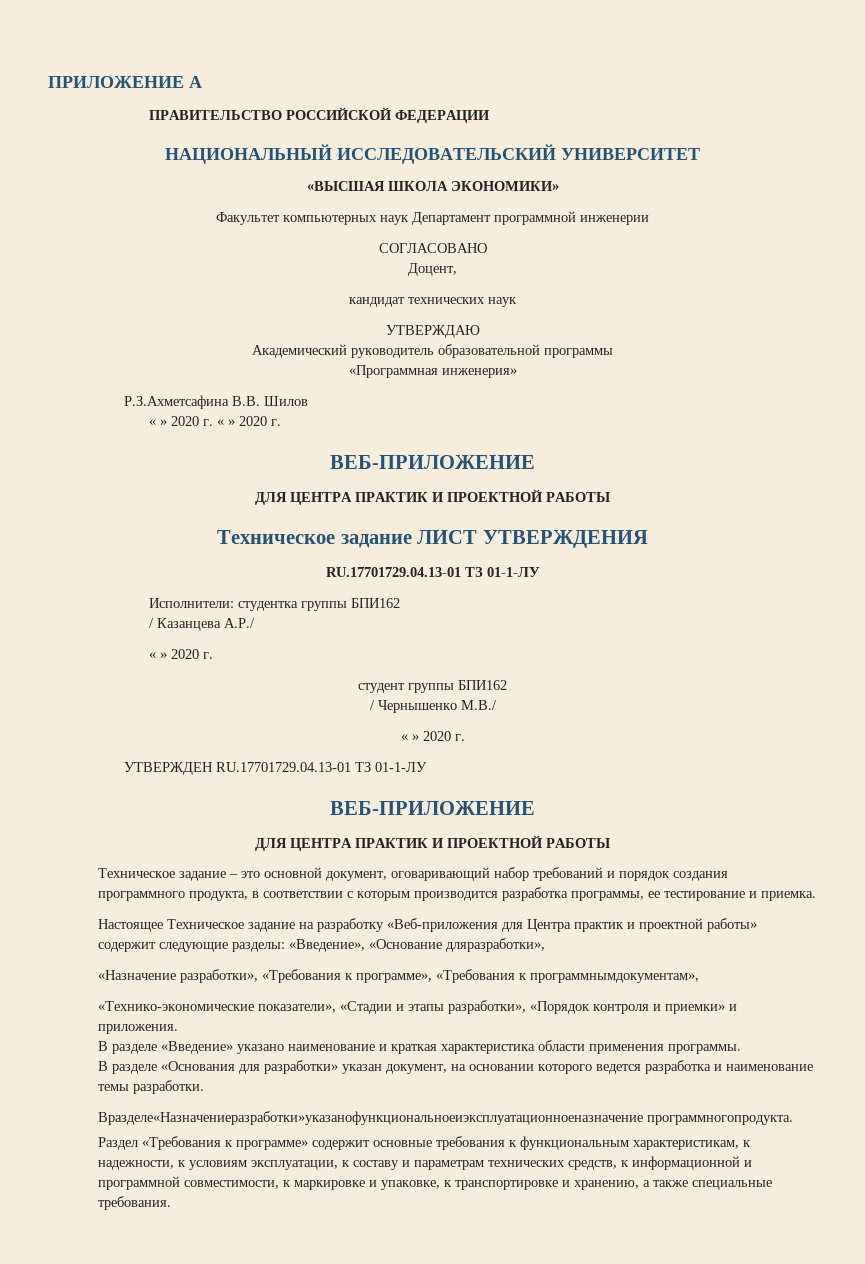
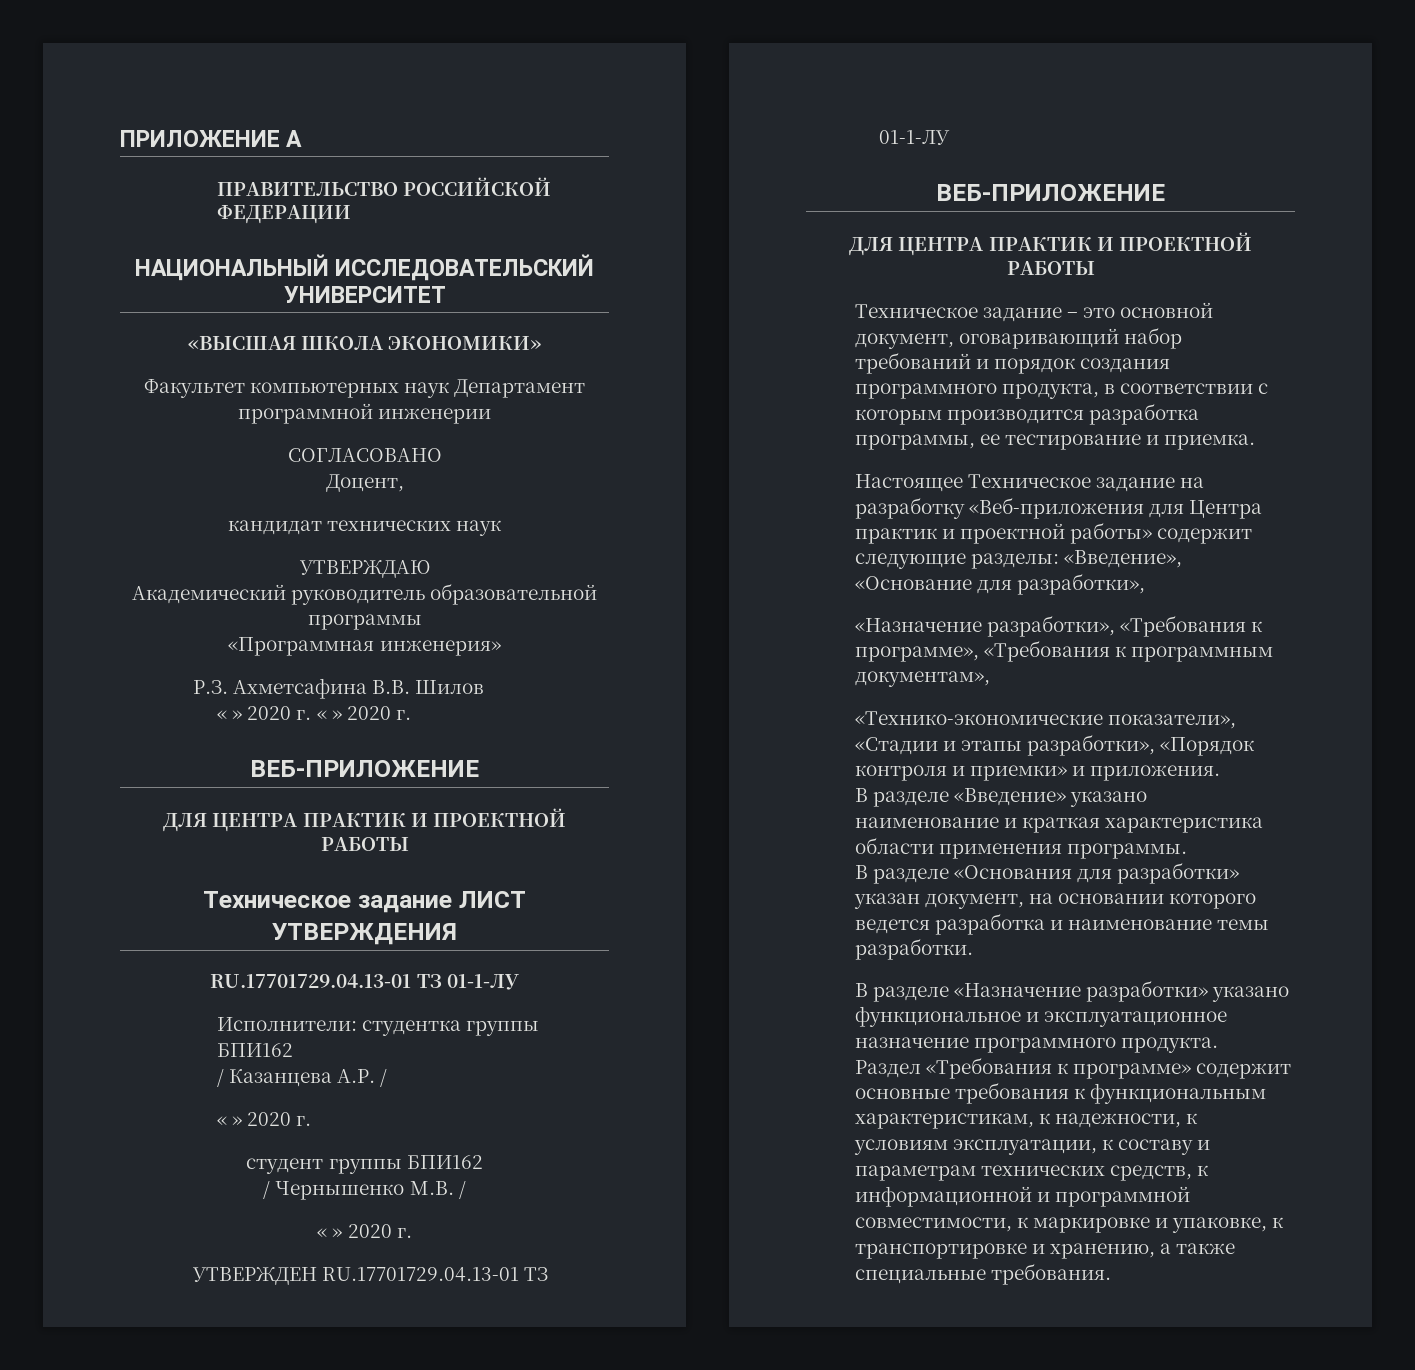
[123,395,229,409] Р.З.Ахметсафина -> [192,678,367,699] Р.З. Ахметсафина
[223,618,255,628] А.Р./ -> [337,1069,388,1087] А.Р. /
[460,700,497,710] М.В./ -> [409,1181,466,1199] М.В. /
[446,938,546,952] дляразработки», -> [976,573,1145,595] для разработки»,
[530,973,700,983] программнымдокументам», -> [1130,646,1273,662] [854,671,990,687] программным документам»,
[98,1111,794,1125] Вразделе«Назначениеразработки»указанофункциональноеиэксплуатационноеназначение программногопродукта. -> [854,980,1290,1002] [854,1006,1227,1027] [854,1037,1218,1053] В разделе «Назначение разработки» указано функциональное и эксплуатационное назначение программного продукта.

